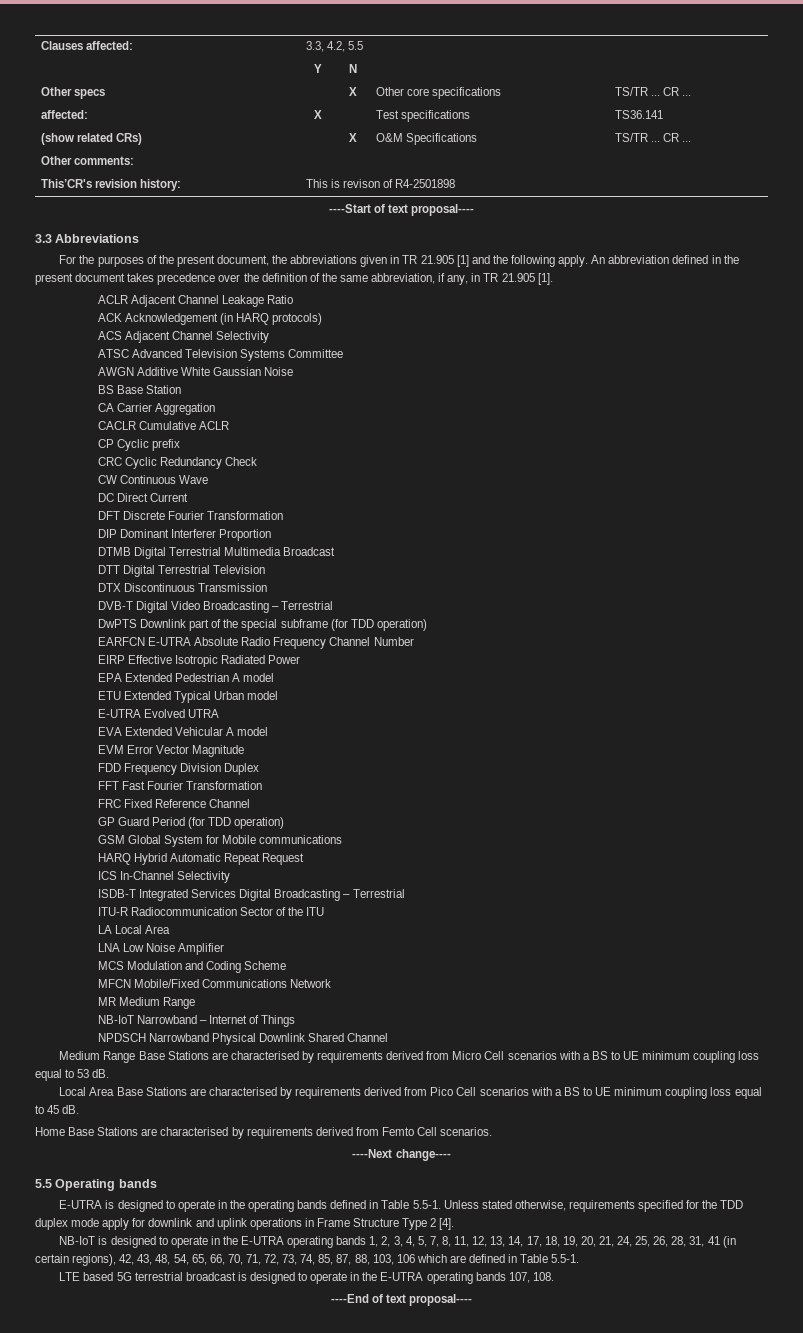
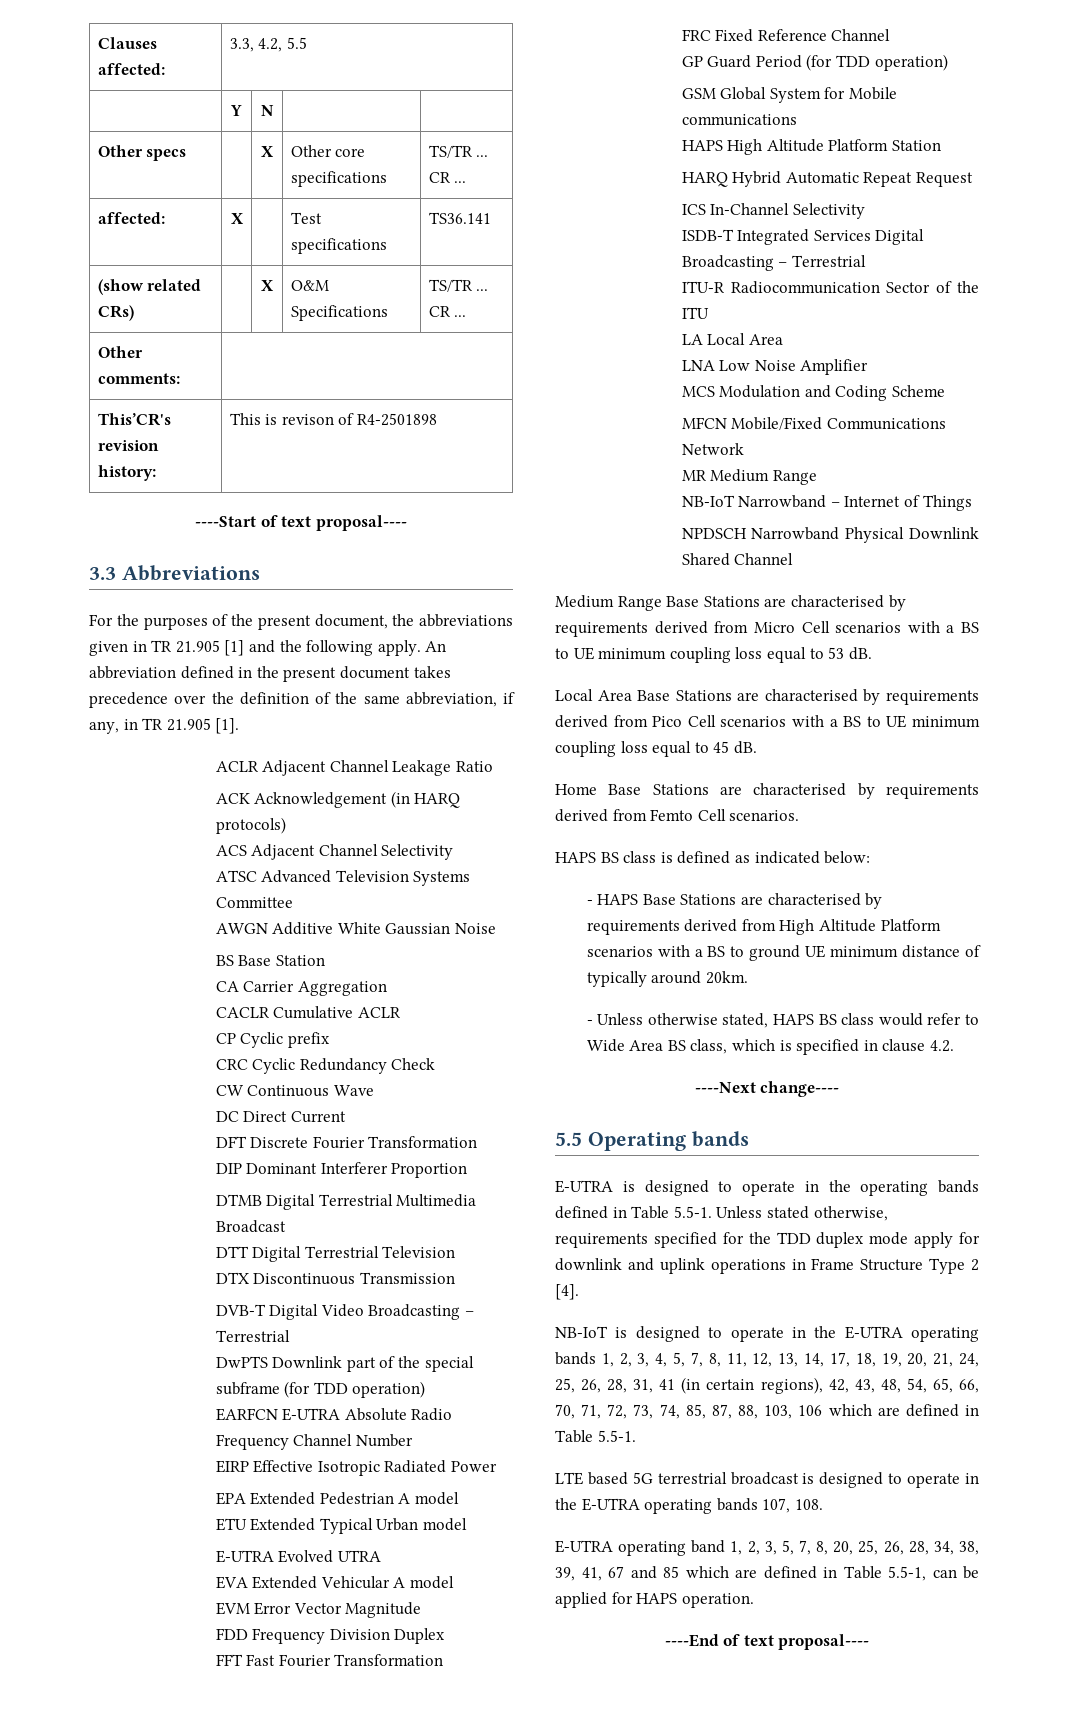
(343, 839) none -> [681,139,942,155] // HAPS High Altitude Platform Station
(493, 1131) none -> [555,851,871,864] [586,893,883,909] [586,919,941,935] [586,945,982,961] [586,971,748,987] [586,1013,979,1028] [586,1039,954,1055] // HAPS BS class is defined as indicated below: // - HAPS Base Stations are characterised by requirements derived from High Altitude Platform scenarios with a BS to ground UE minimum distance of typically around 20km. // - Unless otherwise stated, HAPS BS class would refer to Wide Area BS class, which is specified in clause 4.2.
(554, 1276) none -> [555,1540,980,1556] [555,1566,979,1581] [555,1592,754,1608] // E-UTRA operating band 1, 2, 3, 5, 7, 8, 20, 25, 26, 28, 34, 38, 39, 41, 67 and 85 which are defined in Table 5.5-1, can be applied for HAPS operation.

